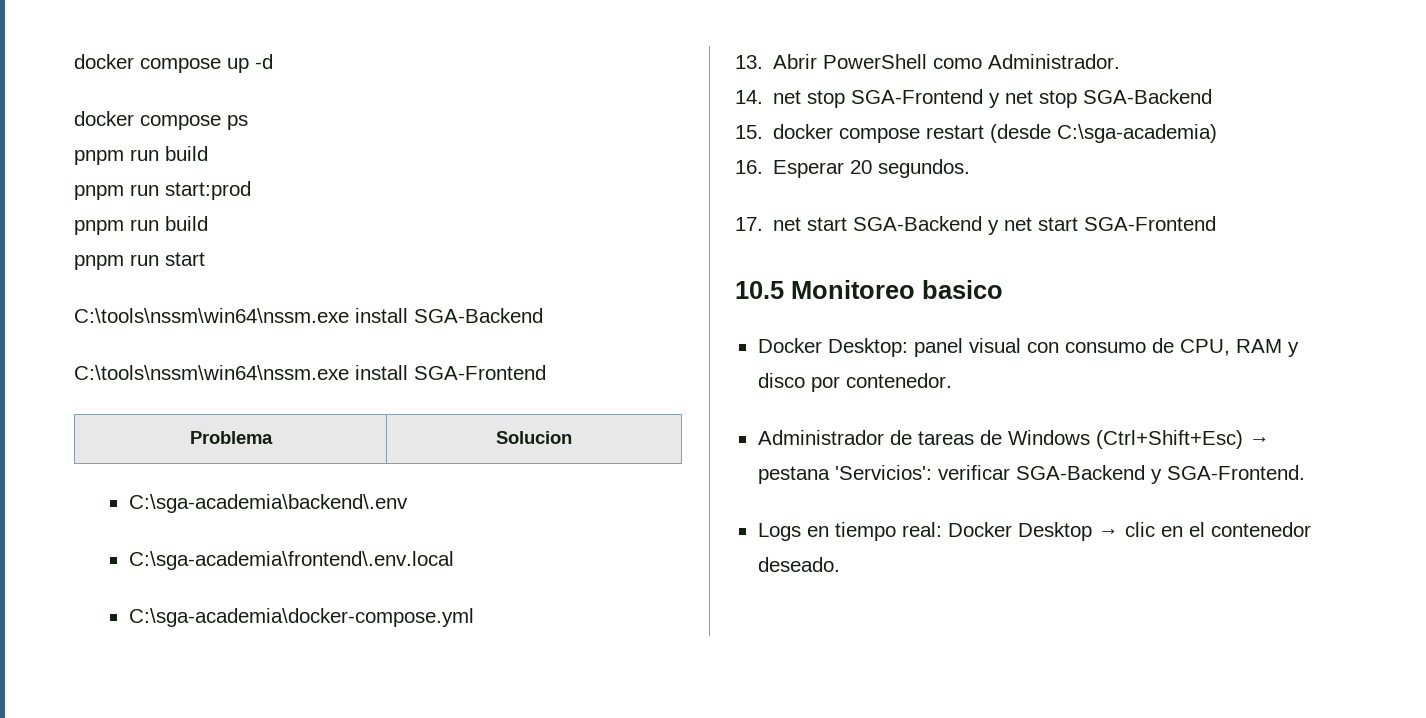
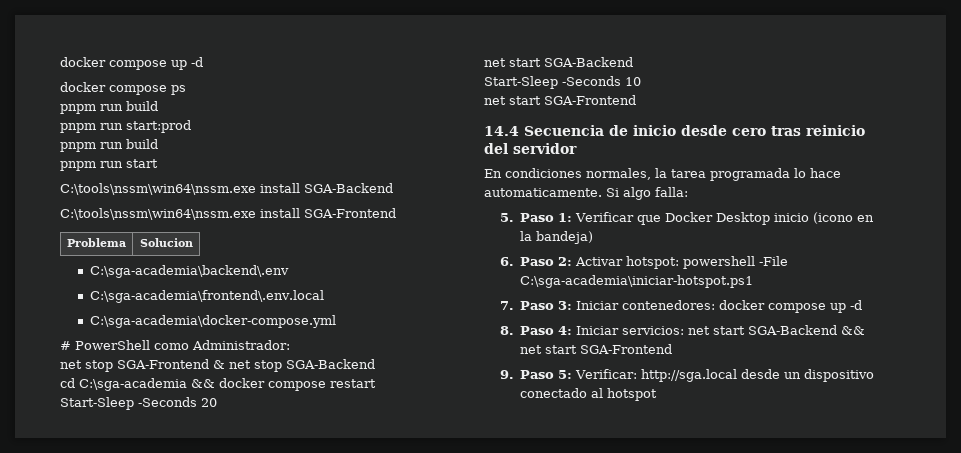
[735,54,1121,69] [735,90,763,104] 13. Abrir PowerShell como Administrador. // 14. -> [60,340,290,350] # PowerShell como Administrador: //
[989,93,1001,108] y -> [213,360,225,369] &
[735,125,763,139] 15. -> [60,378,215,391] cd C:\sga-academia &&
[990,124,1218,143] [735,160,845,178] (desde C:\sga-academia) // 16. Esperar -> [60,397,197,410] // Start-Sleep -Seconds
[878,159,971,178] [735,216,1217,235] [735,280,1003,299] [757,338,1299,357] [757,373,952,392] [757,430,1270,449] [757,465,1305,484] [757,522,1311,541] [757,557,840,572] segundos. // 17. net start SGA-Backend y net start SGA-Frontend // 10.5 Monitoreo basico // Docker Desktop: panel visual con consumo de CPU, RAM y disco por contenedor. // Administrador de tareas de Windows (Ctrl+Shift+Esc) → pestana 'Servicios': verificar SGA-Backend y SGA-Frontend. // Logs en tiempo real: Docker Desktop → clic en el contenedor deseado. -> [484,57,633,67] [484,76,641,89] [484,95,636,105] [484,125,865,136] [484,143,577,154] [484,168,841,181] [484,187,688,200] [499,212,875,225] [520,231,594,244] [499,256,789,269] [520,275,754,288] [499,300,863,313] [499,325,866,335] [520,344,673,354] [499,369,875,382] [520,388,658,401] // net start SGA-Backend // Start-Sleep -Seconds 10 // net start SGA-Frontend // 14.4 Secuencia de inicio desde cero tras reinicio del servidor // En condiciones normales, la tarea programada lo hace automaticamente. Si algo falla: // 5. Paso 1: Verificar que Docker Desktop inicio (icono en la bandeja) // 6. Paso 2: Activar hotspot: powershell -File C:\sga-academia\iniciar-hotspot.ps1 // 7. Paso 3: Iniciar contenedores: docker compose up -d // 8. Paso 4: Iniciar servicios: net start SGA-Backend && net start SGA-Frontend // 9. Paso 5: Verificar: http://sga.local desde un dispositivo conectado al hotspot

